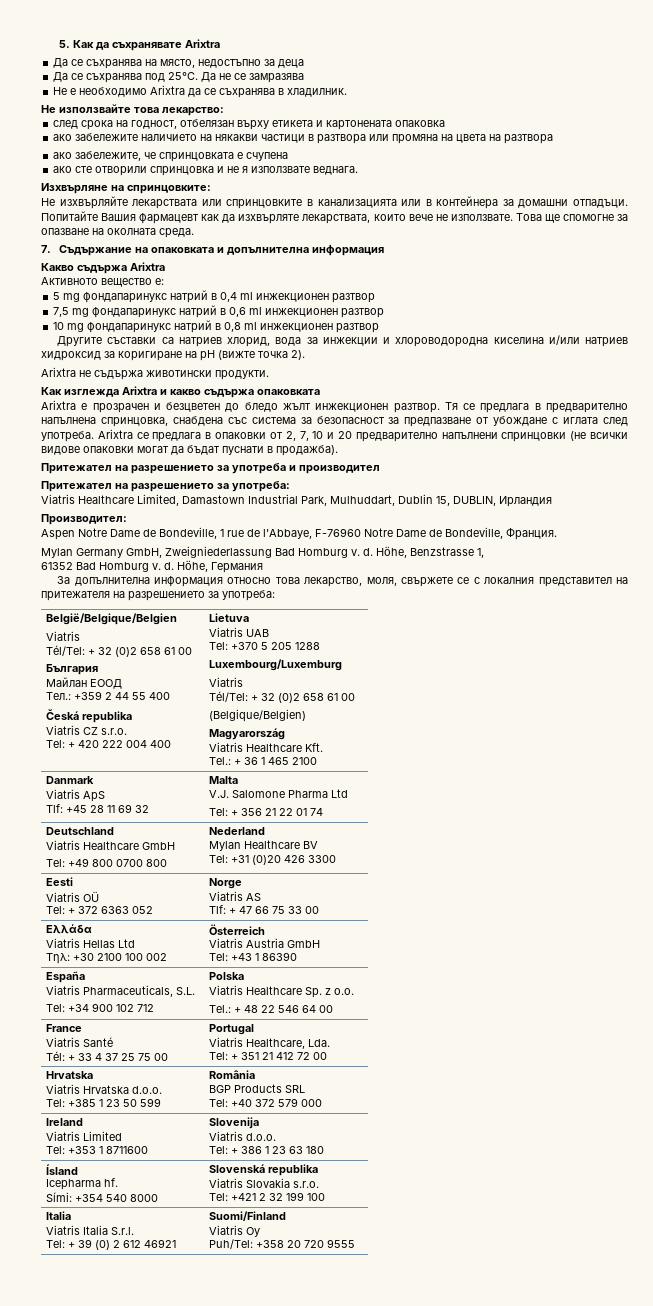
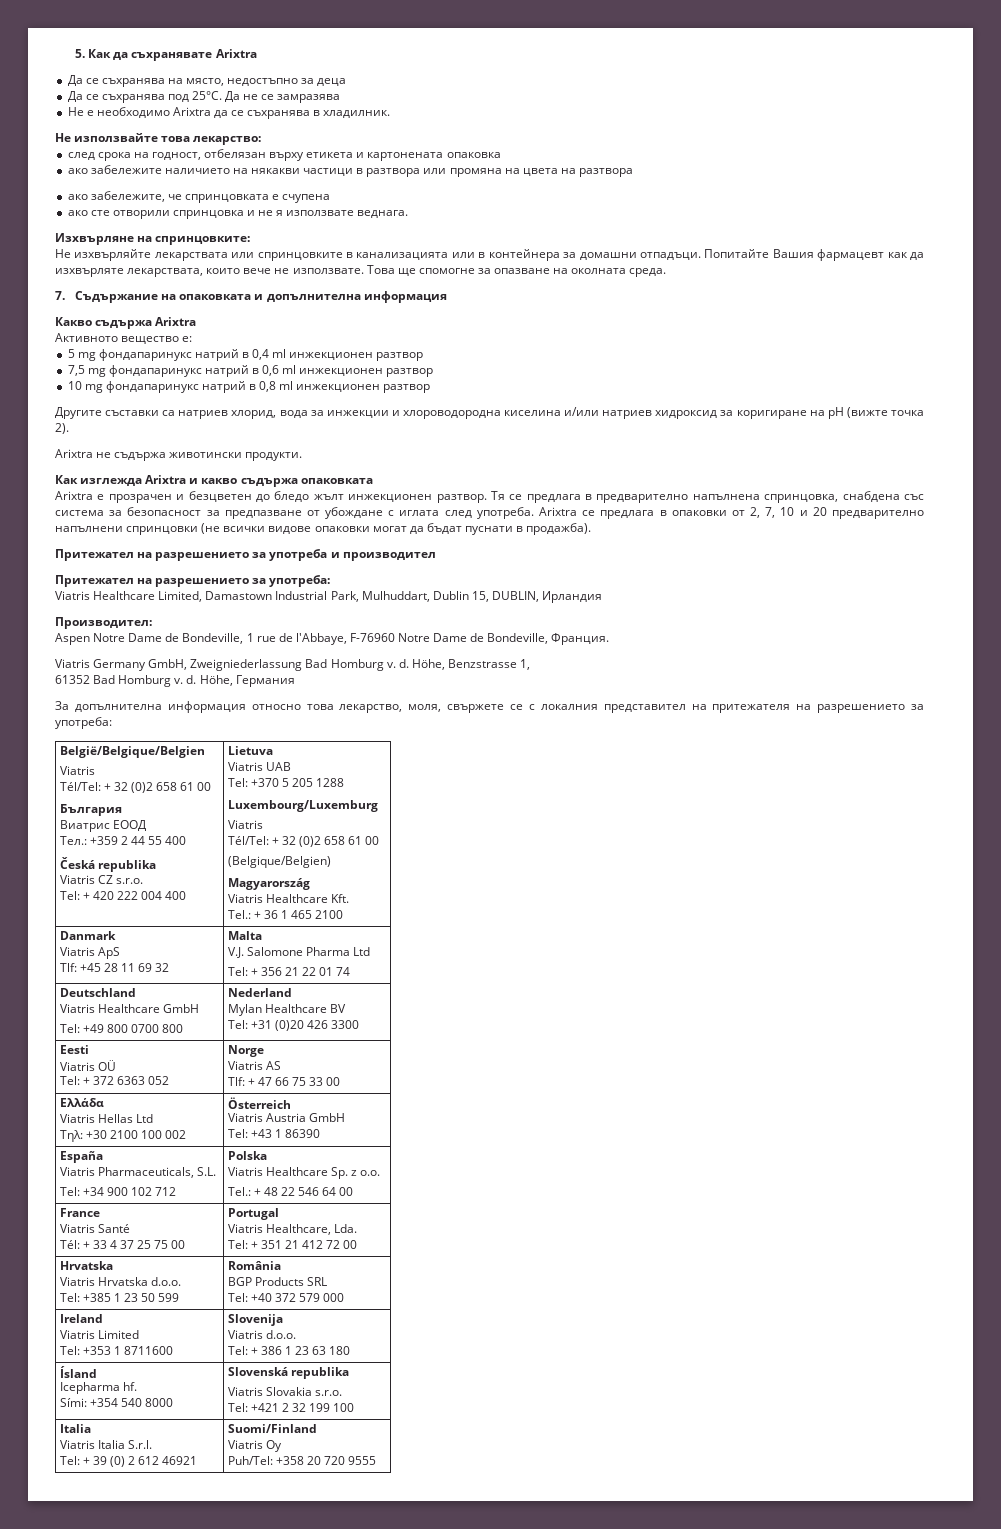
[41,548,73,558] Mylan -> [55,659,90,668] Viatris
[46,677,88,687] Майлан -> [59,820,110,832] Виатрис

